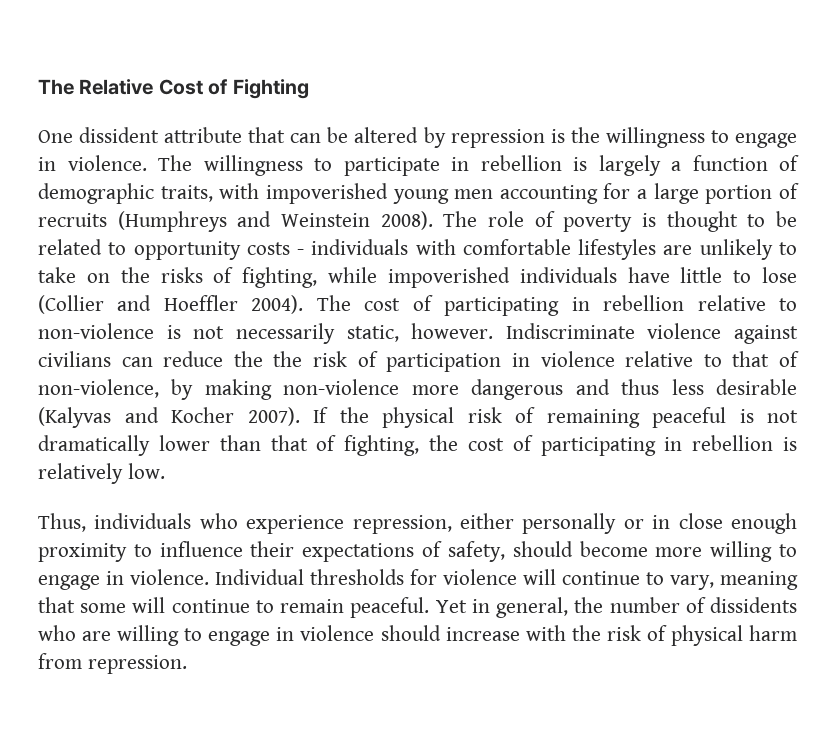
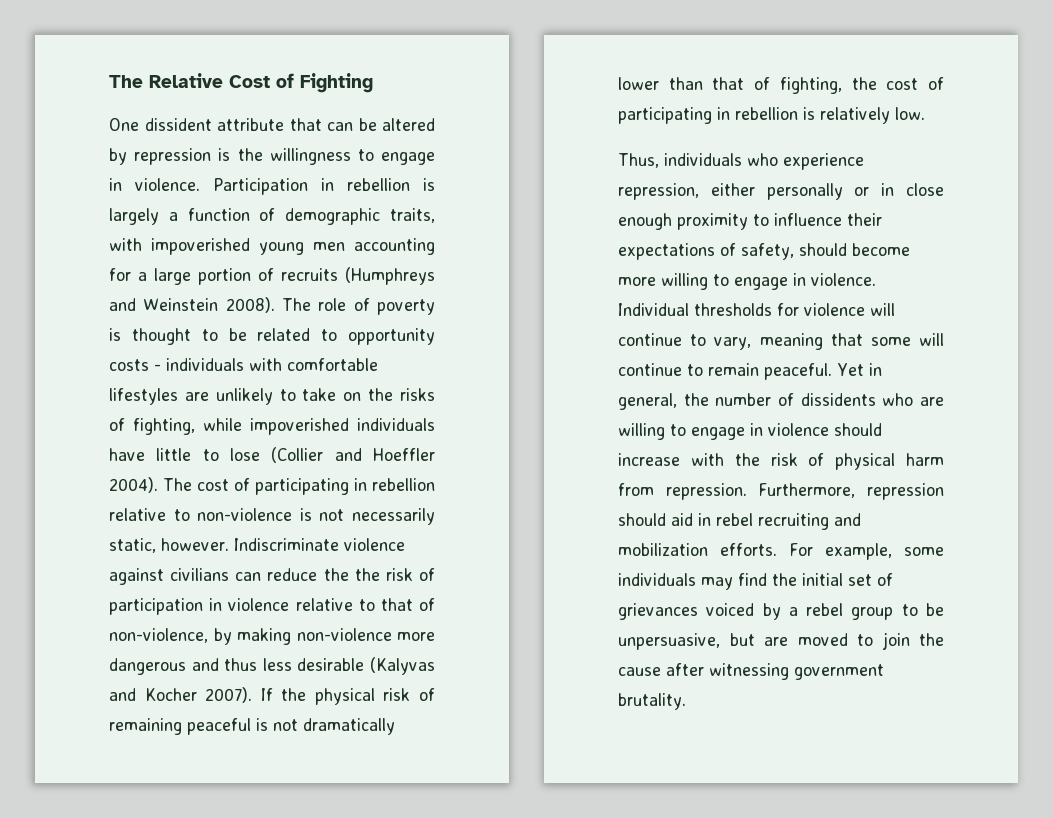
[158,155,440,176] The willingness to participate -> [213,178,308,195] Participation
(187, 664) none -> [758,483,944,500] [618,513,861,530] [618,543,944,560] [618,573,893,590] [618,603,944,620] [618,632,944,650] [618,663,884,680] [618,693,686,710] Furthermore, repression should aid in rebel recruiting and mobilization efforts. For example, some individuals may find the initial set of grievances voiced by a rebel group to be unpersuasive, but are moved to join the cause after witnessing government brutality.

